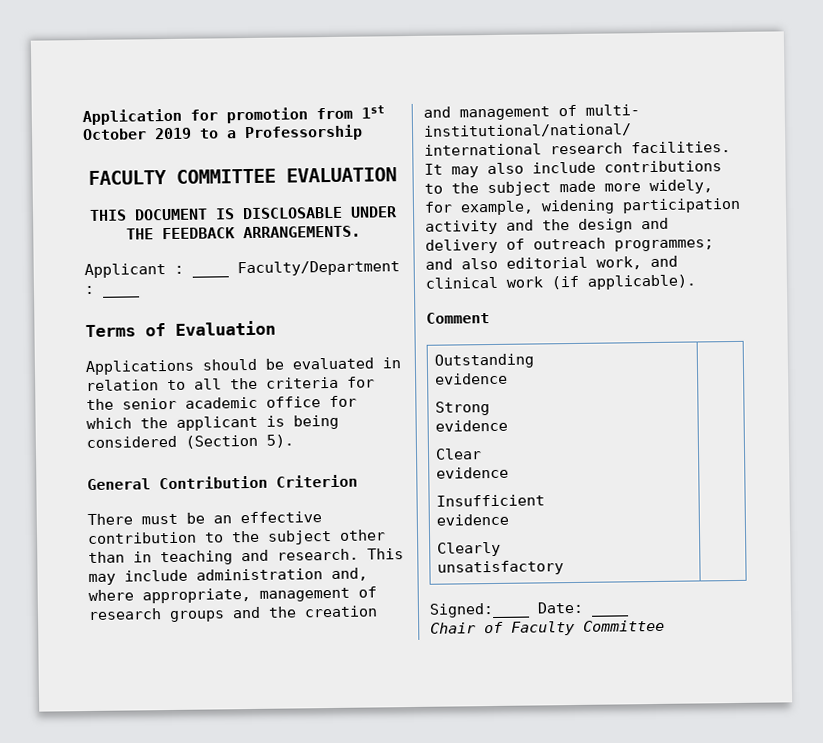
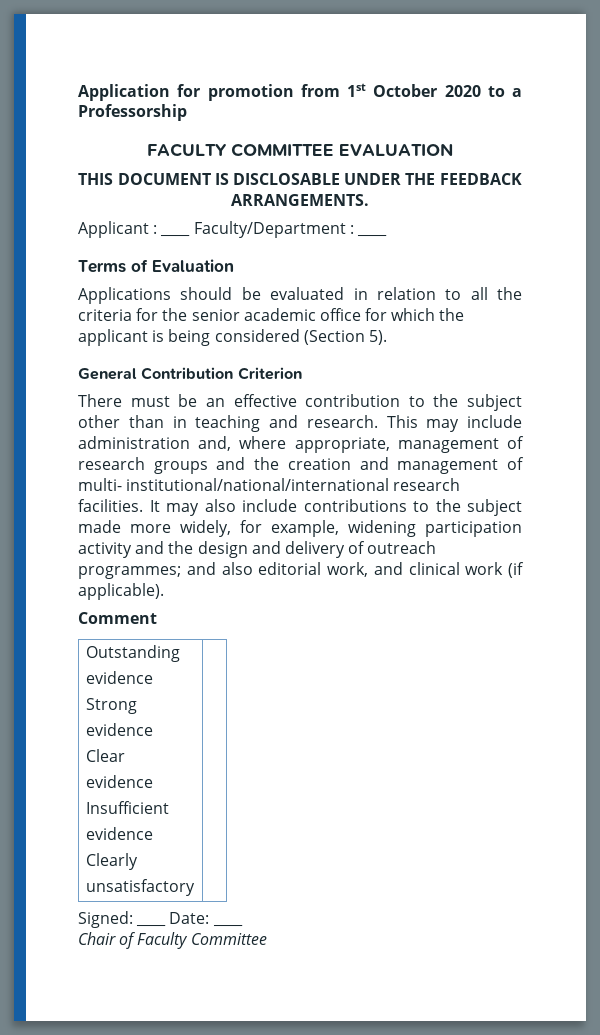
[154,127,192,140] 2019 -> [444,85,481,97] 2020
[429,602,531,619] Signed:____ -> [78,911,167,928] Signed: ____

